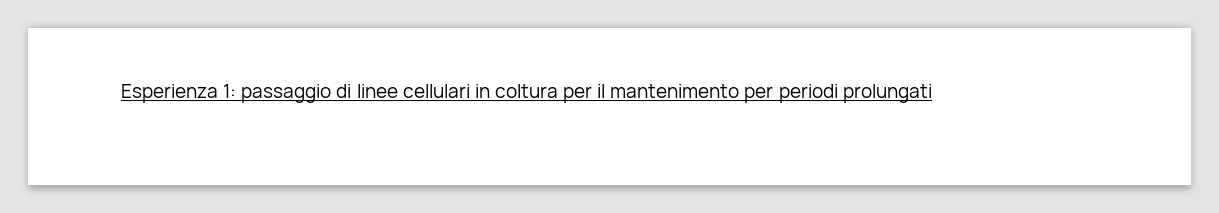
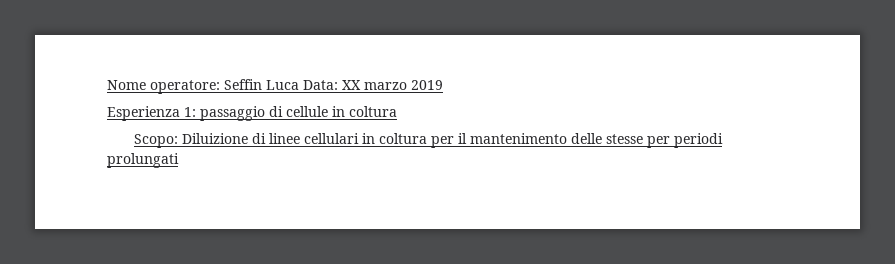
[121,84,332,103] Esperienza 1: passaggio -> [107,79,443,94] [107,106,397,121] [134,133,249,148] Nome operatore: Seffin Luca Data: XX marzo 2019 // Esperienza 1: passaggio di cellule in coltura // Scopo: Diluizione
(740, 91) none -> [571,133,644,144] delle stesse

